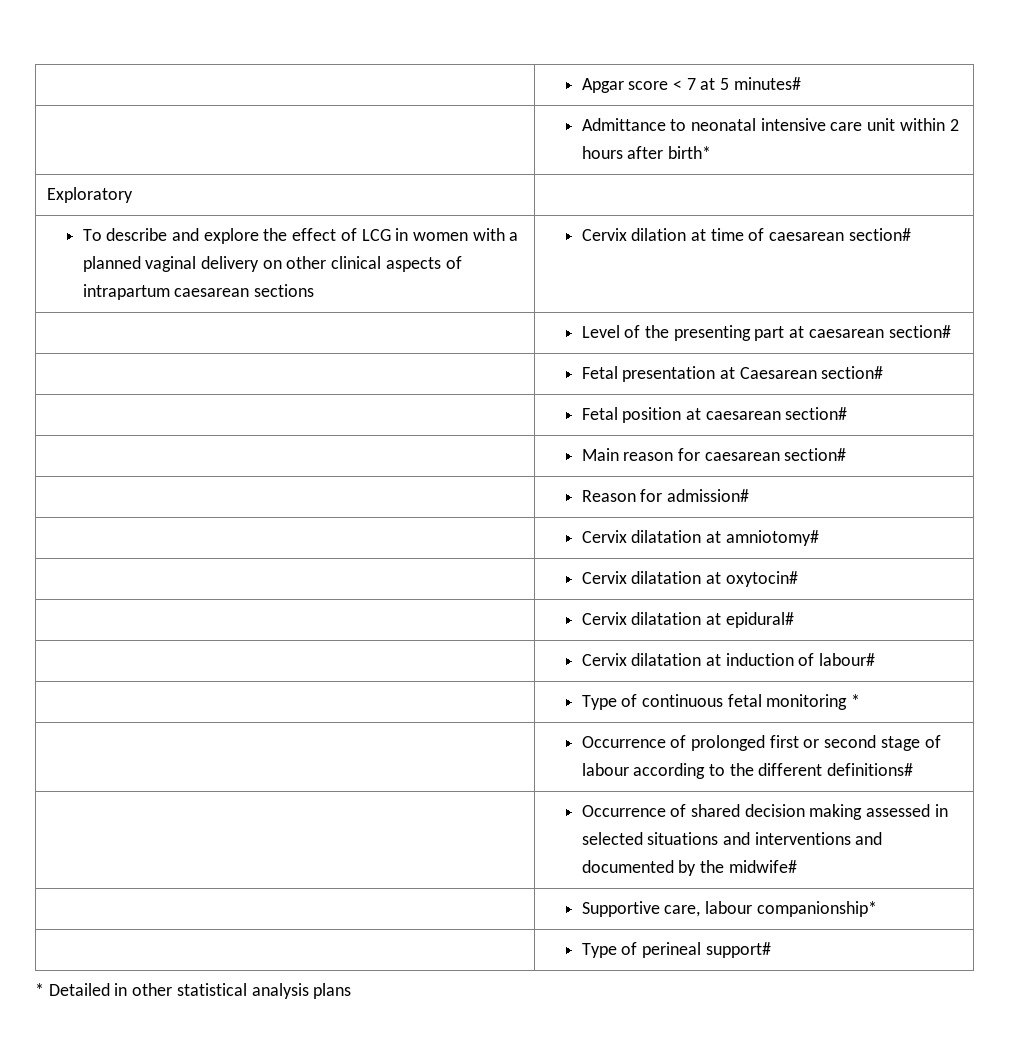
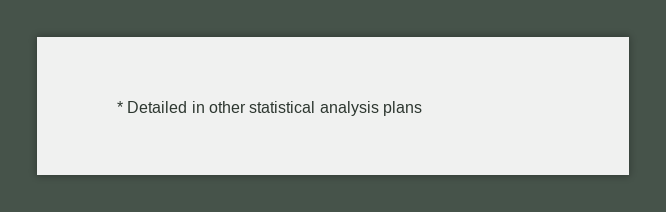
[581,77,801,93] [581,118,959,131] [581,146,711,159] [46,187,133,203] [82,228,519,244] [82,256,462,272] [82,284,314,300] [581,228,911,241] [581,325,951,341] [581,366,884,382] [581,407,848,423] [581,448,847,461] [581,489,749,502] [581,530,819,546] [581,571,798,587] [581,612,794,628] [581,653,876,666] [581,694,861,710] [581,735,941,751] [581,763,914,779] [581,804,948,820] [581,832,883,845] [581,860,797,876] [581,901,877,917] [581,942,771,958] | Apgar score < 7 at 5 minutes# // | Admittance to neonatal intensive care unit within 2 hours after birth* // Exploratory | // To describe and explore the effect of LCG in women with a planned vaginal delivery on other clinical aspects of intrapartum caesarean sections | Cervix dilation at time of caesarean section# // | Level of the presenting part at caesarean section# // | Fetal presentation at Caesarean section# // | Fetal position at caesarean section# // | Main reason for caesarean section# // | Reason for admission# // | Cervix dilatation at amniotomy# // | Cervix dilatation at oxytocin# // | Cervix dilatation at epidural# // | Cervix dilatation at induction of labour# // | Type of continuous fetal monitoring * // | Occurrence of prolonged first or second stage of labour according to the different definitions# // | Occurrence of shared decision making assessed in selected situations and interventions and documented by the midwife# // | Supportive care, labour companionship* // | Type of perineal support# // -> (117, 107) none

